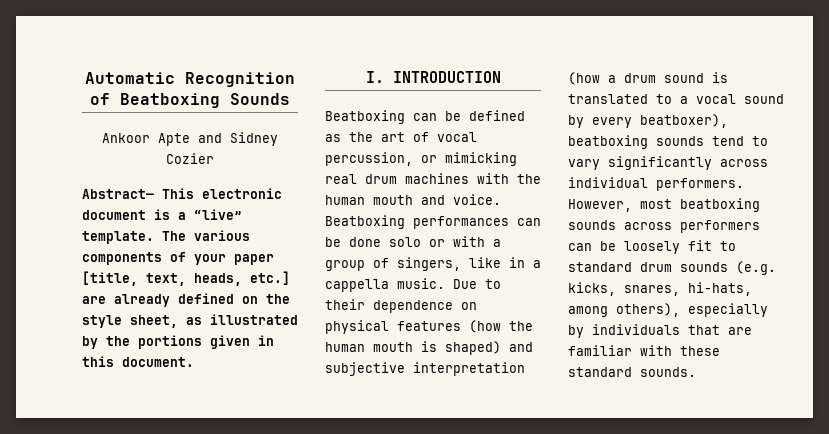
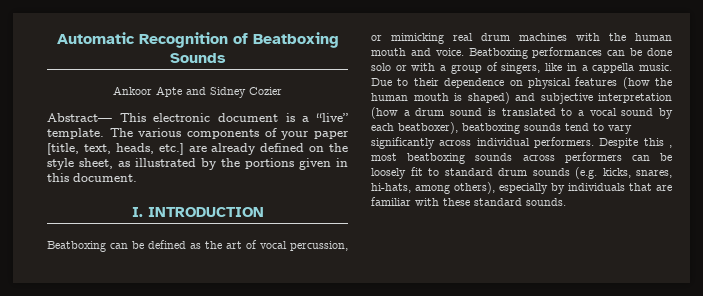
[592,117,632,128] every -> [371,123,394,131] each
[568,199,632,212] However, -> [599,138,672,148] Despite this ,

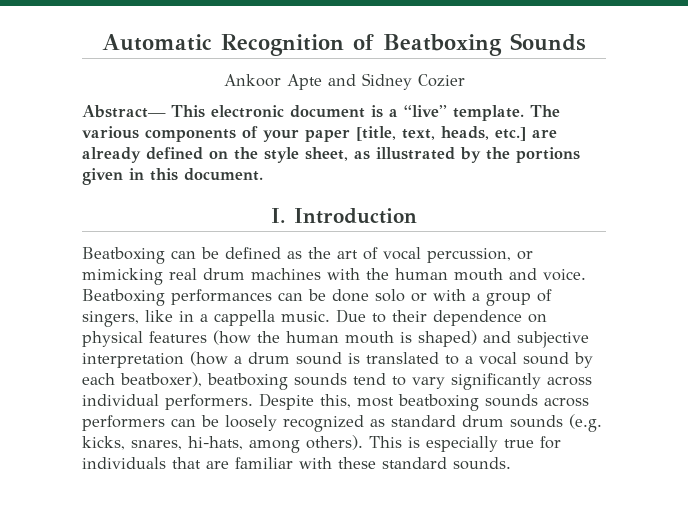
[147,207,264,217] INTRODUCTION -> [294,208,417,224] Introduction
[643,138,672,148] this , -> [320,394,351,408] this,
[410,167,439,176] fit to -> [283,415,385,432] recognized as
[454,182,565,194] others), especially by -> [306,435,561,452] others). This is especially true for

